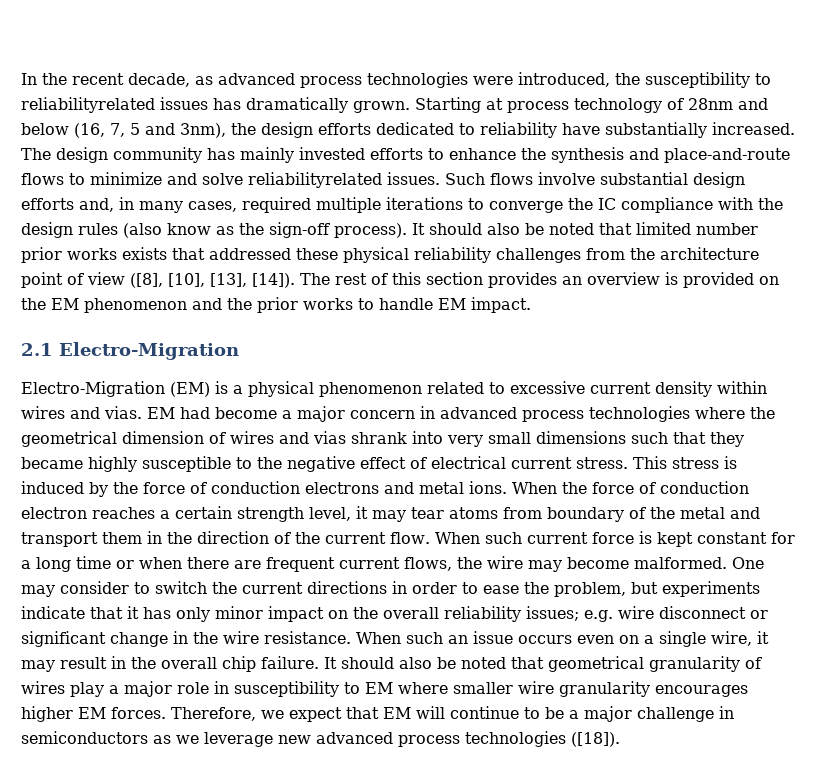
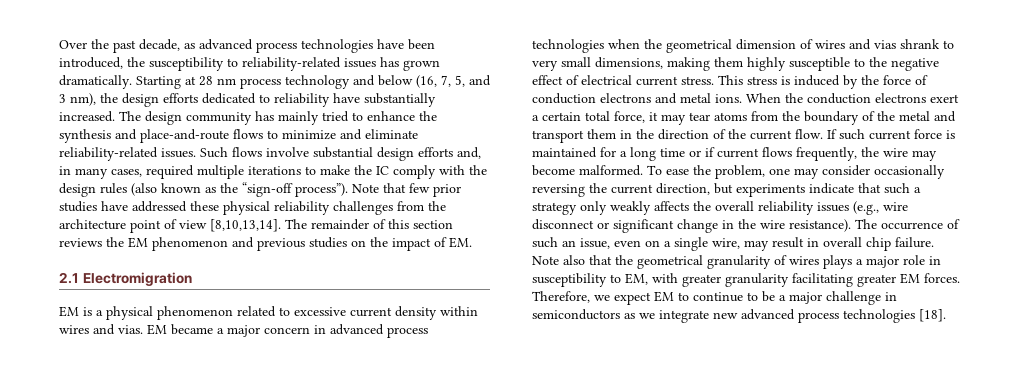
[21,73,124,85] In the recent -> [59,39,136,53] Over the past
[473,76,513,85] were -> [377,39,435,50] have been
[21,97,155,113] reliabilityrelated -> [242,57,341,71] reliability-related
[246,97,768,113] [21,123,226,138] dramatically grown. Starting at process technology of 28nm and below (16, 7, 5 and 3nm), -> [403,60,440,71] [59,75,491,89] [59,93,96,106] grown dramatically. Starting at 28 nm process technology and below (16, 7, 5, and 3 nm),
[299,147,423,160] invested efforts -> [322,111,349,122] tried
[202,172,382,188] solve reliabilityrelated -> [365,129,418,139] [59,147,158,161] eliminate reliability-related
[489,201,563,213] converge -> [320,165,350,175] make
[621,197,713,213] compliance -> [393,165,436,179] comply
[167,223,211,235] know -> [161,183,201,193] known
[269,222,758,238] [21,247,205,263] sign-off process). It should also be noted that limited number prior works exists that -> [242,182,461,197] [59,201,128,212] “sign-off process”). Note that few prior studies have
[130,272,779,288] [21,297,531,313] [21,342,239,360] [21,381,210,397] ([8], [10], [13], [14]). The rest of this section provides an overview is provided on the EM phenomenon and the prior works to handle EM impact. // 2.1 Electro-Migration // Electro-Migration (EM) -> [210,219,453,232] [59,237,472,251] [59,272,192,286] [59,306,79,317] [8,10,13,14]. The remainder of this section reviews the EM phenomenon and previous studies on the impact of EM. // 2.1 Electromigration // EM
[180,407,277,419] had become -> [171,324,213,335] became
[695,407,745,419] where -> [608,39,640,49] when
[412,431,443,444] into -> [943,40,954,49] to
[536,431,744,447] [21,457,83,469] dimensions such that they became -> [595,57,743,71] dimensions, making them
[592,481,749,494] [21,506,351,522] force of conduction electron reaches a certain strength level, -> [807,93,959,104] [532,111,645,123] conduction electrons exert a certain total force,
(542, 513) none -> [782,111,800,121] the
[434,532,480,544] When -> [827,129,837,139] If
[656,532,767,547] kept constant -> [532,147,597,158] maintained
[139,557,452,572] when there are frequent current flows, -> [705,147,857,161] if current flows frequently,
[732,557,764,569] [21,581,760,597] [21,606,348,622] One may consider to switch the current directions in order to ease the problem, but experiments indicate that it has only minor impact on -> [647,165,945,179] [532,183,921,197] [532,201,689,215] To ease the problem, one may consider occasionally reversing the current direction, but experiments indicate that such a strategy only weakly affects
[526,606,613,622] issues; e.g. -> [817,201,879,215] issues (e.g.,
[264,631,572,644] resistance. When such an issue occurs -> [789,219,960,232] [532,237,610,249] resistance). The occurrence of such an issue,
[757,631,769,644] it -> (740, 243) none
[131,657,156,669] the -> (819, 242) none
[324,657,544,669] It should also be noted that -> [532,255,633,265] Note also that the
[70,682,104,697] play -> [823,255,852,269] plays
[365,681,748,697] [21,706,73,722] EM where smaller wire granularity encourages higher -> [625,273,896,287] EM, with greater granularity facilitating greater
[346,706,445,719] that EM will -> [654,291,689,302] EM to
[204,732,273,747] leverage -> [659,310,709,323] integrate
[571,732,620,747] ([18]). -> [919,309,946,322] [18].

